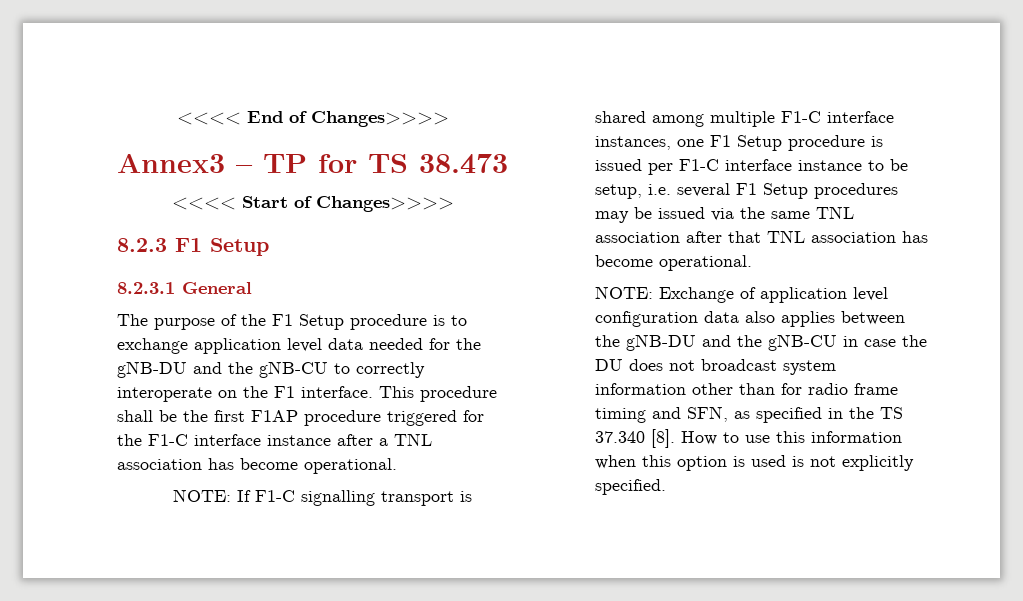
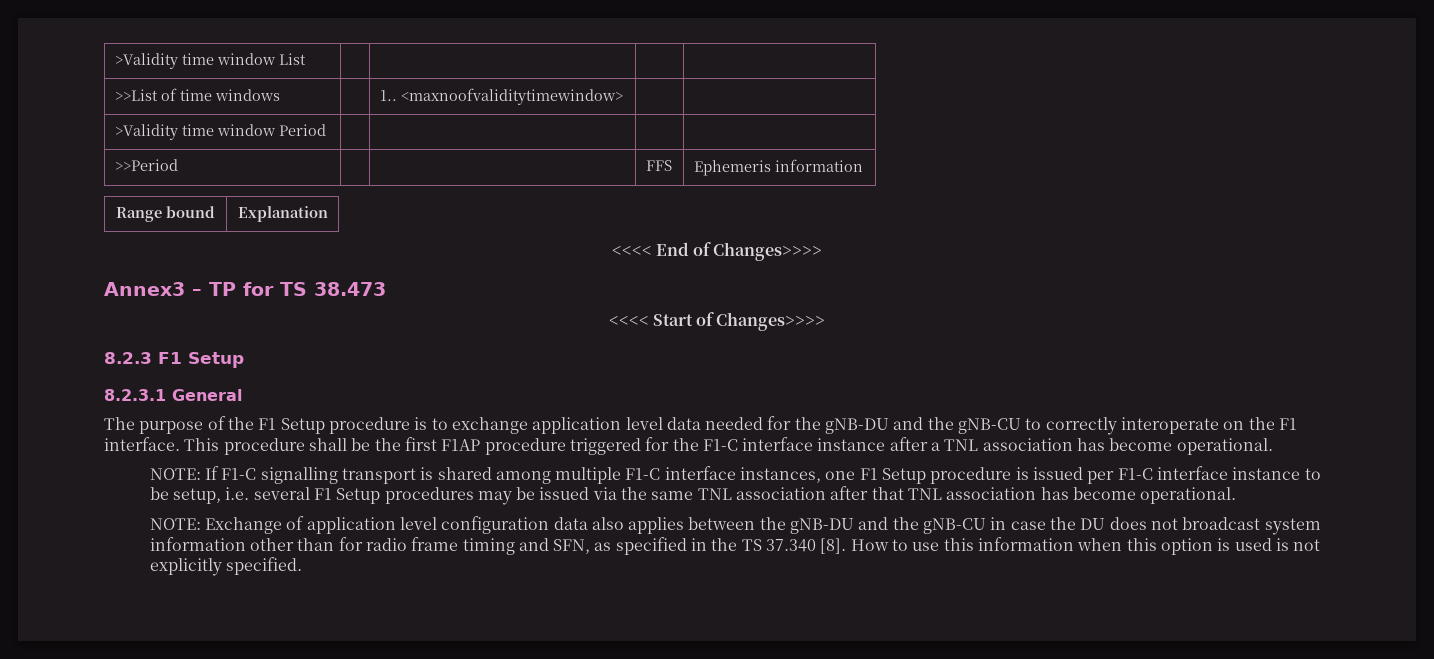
(177, 118) none -> [114,53,306,69] [114,88,280,101] [379,88,623,105] [114,124,326,140] [114,159,178,171] [645,160,672,171] [693,159,863,176] [116,206,215,222] [237,206,328,222] >Validity time window List | | | | // >>List of time windows | | 1.. <maxnoofvaliditytimewindow> | | // >Validity time window Period | | | | // >>Period | | | FFS | Ephemeris information // Range bound | Explanation //

